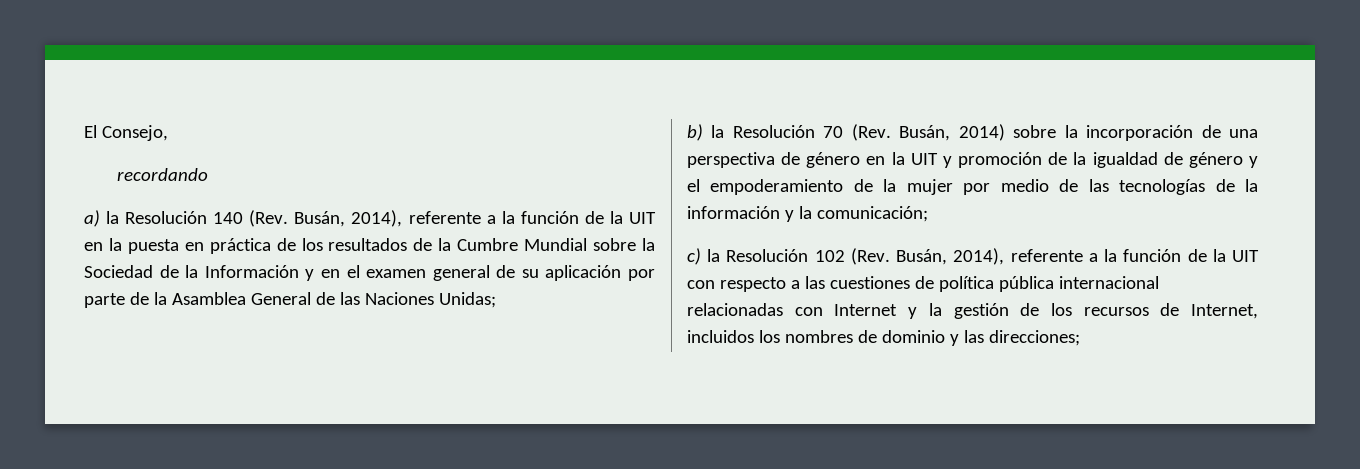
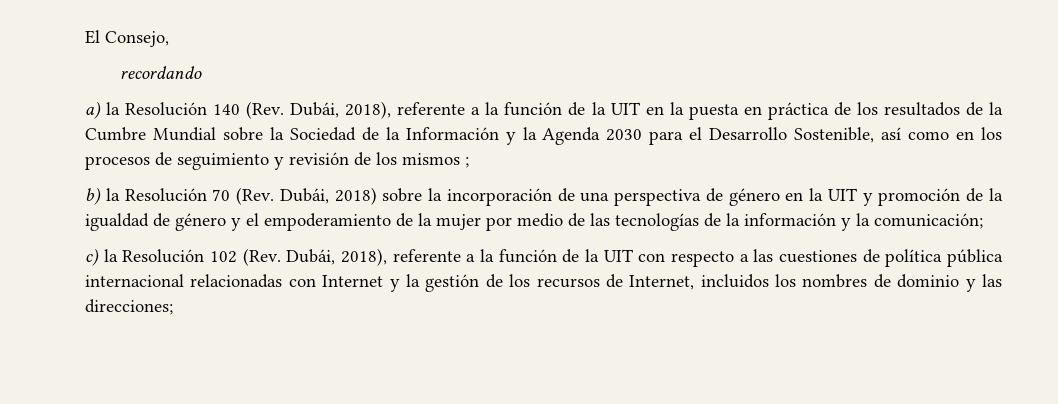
[294,210,403,227] Busán, 2014), -> [290,101,392,119] Dubái, 2018),
[320,265,655,281] [84,292,496,308] en el examen general de su aplicación por parte de la Asamblea General de las Naciones Unidas; -> [522,127,1002,145] [85,152,469,170] la Agenda 2030 para el Desarrollo Sostenible, así como en los procesos de seguimiento y revisión de los mismos ;
[899,124,1005,141] Busán, 2014) -> [279,187,377,205] Dubái, 2018)
[896,248,1005,265] Busán, 2014), -> [286,248,387,266] Dubái, 2018),

